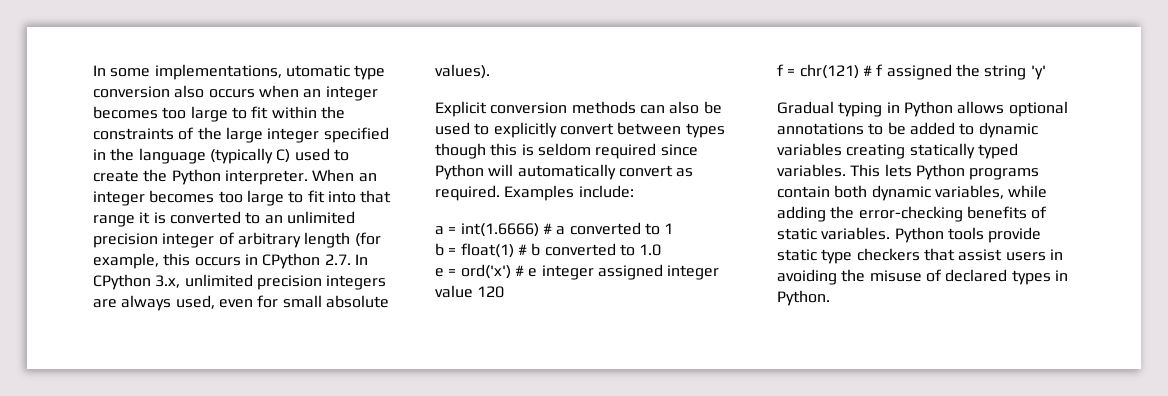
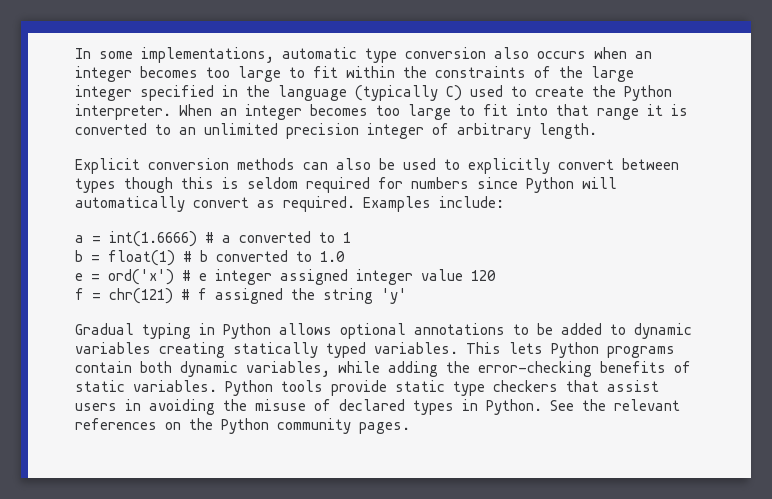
[285,65,350,77] utomatic -> [282,47,357,59] automatic
[304,232,381,248] [93,253,368,269] [93,274,387,290] [93,295,389,311] [435,64,490,79] length (for example, this occurs in CPython 2.7. In CPython 3.x, unlimited precision integers are always used, even for small absolute values). -> [539,123,597,139] length.
(657, 151) none -> [378,177,469,189] for numbers
(830, 298) none -> [550,399,680,411] [75,418,410,434] See the relevant references on the Python community pages.

